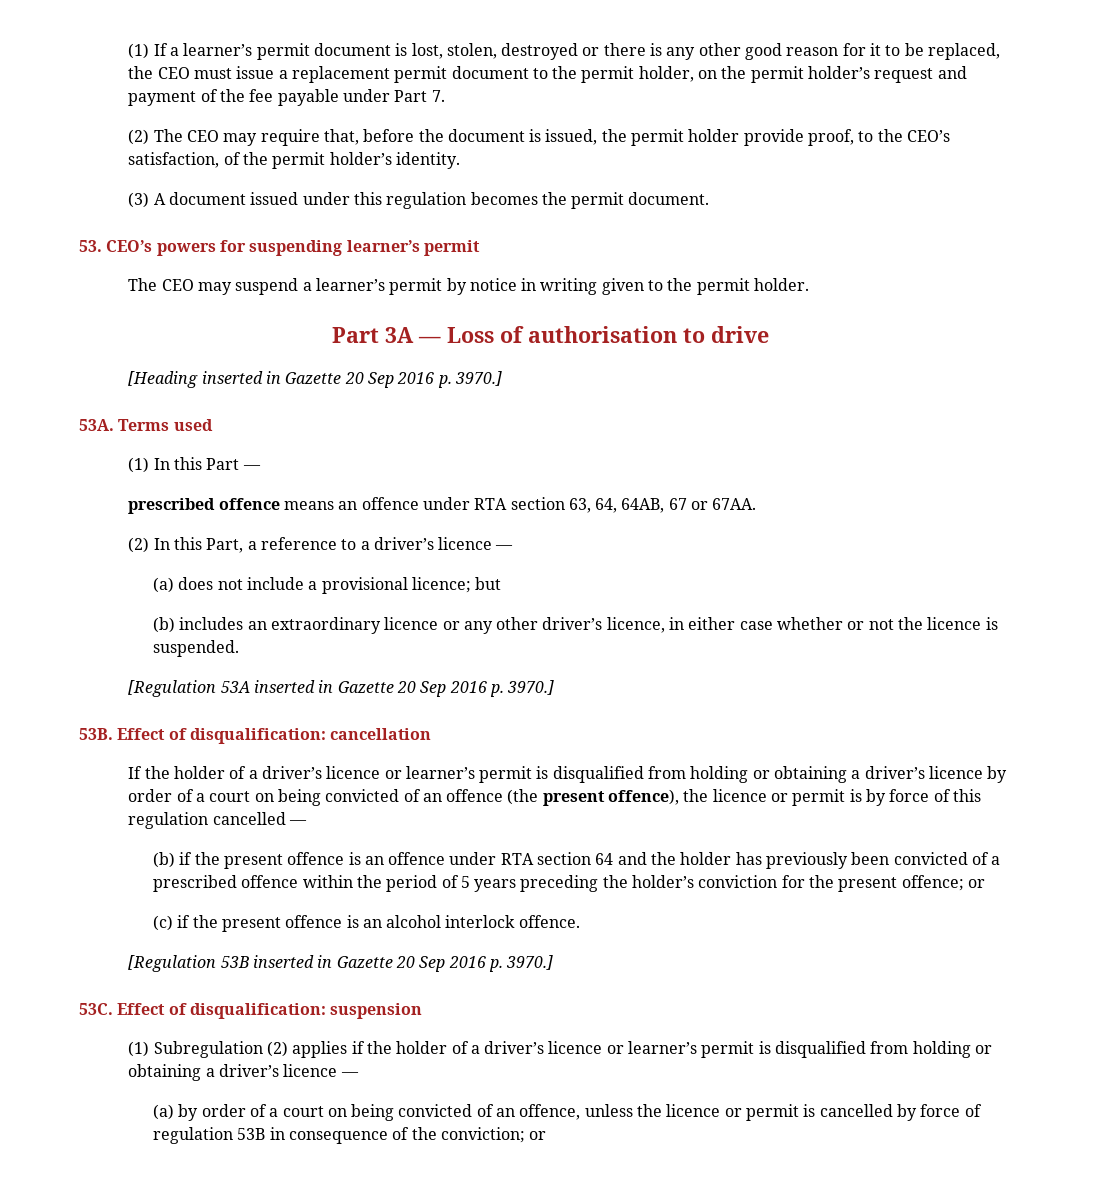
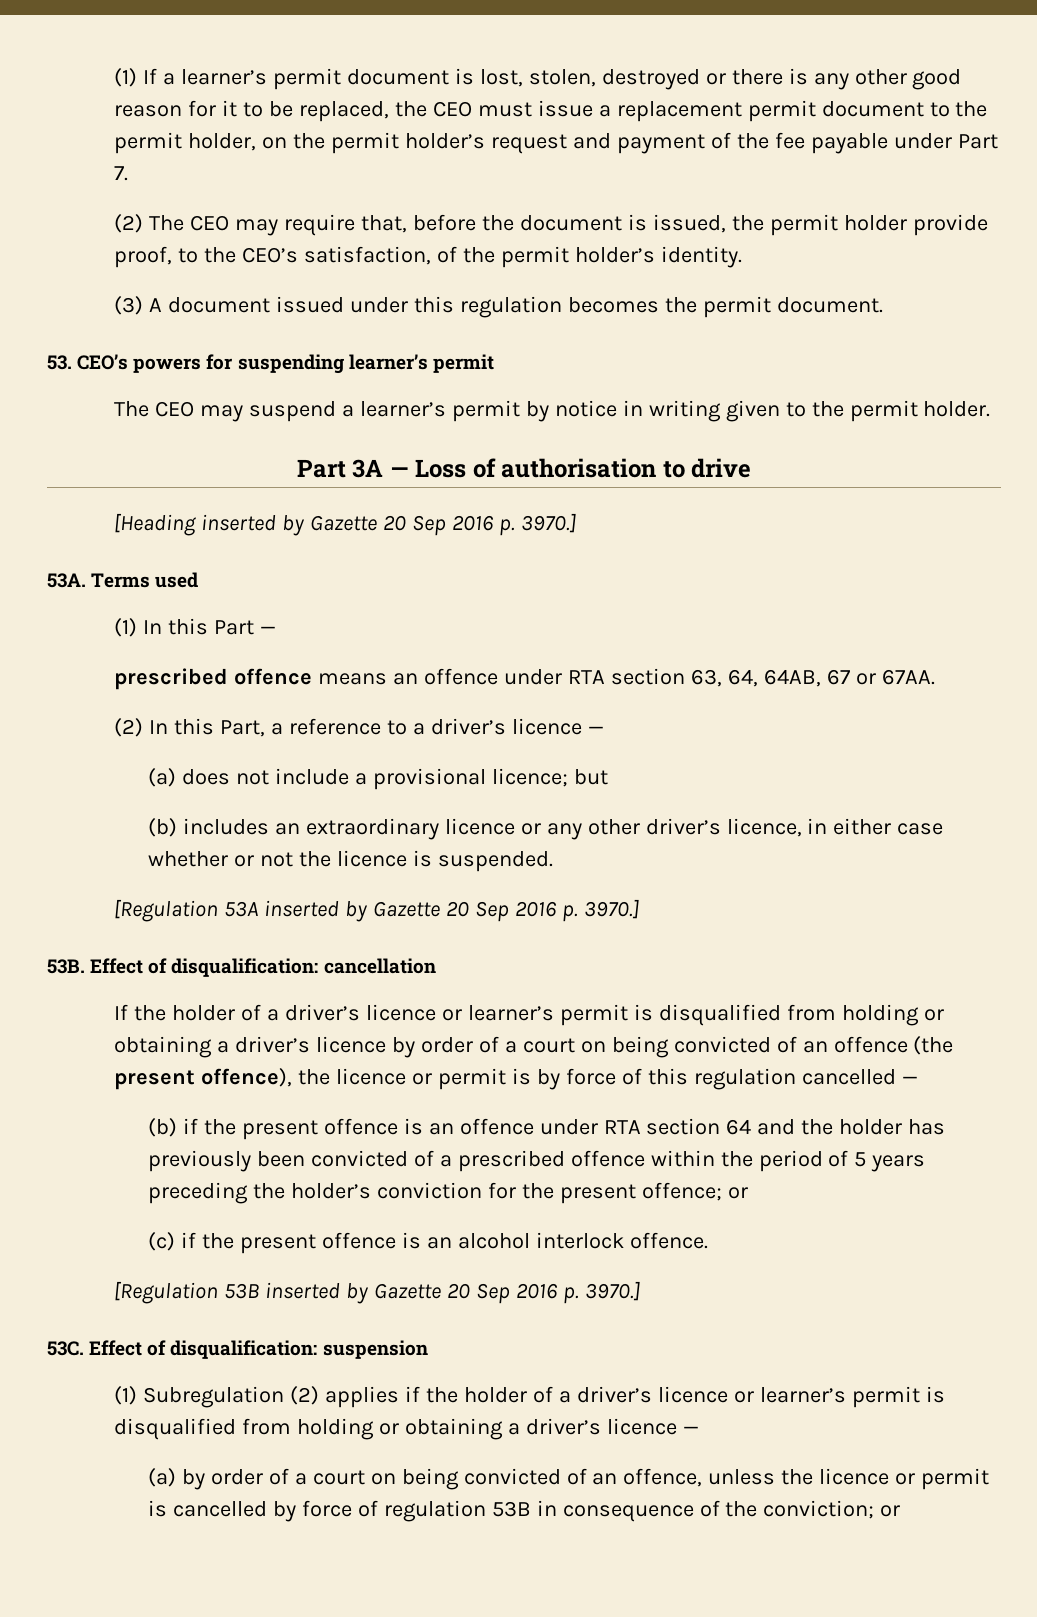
[265,371,281,384] in -> [282,515,306,536] by
[318,680,334,693] in -> [345,901,369,922] by
[317,955,333,968] in -> [346,1283,370,1304] by

